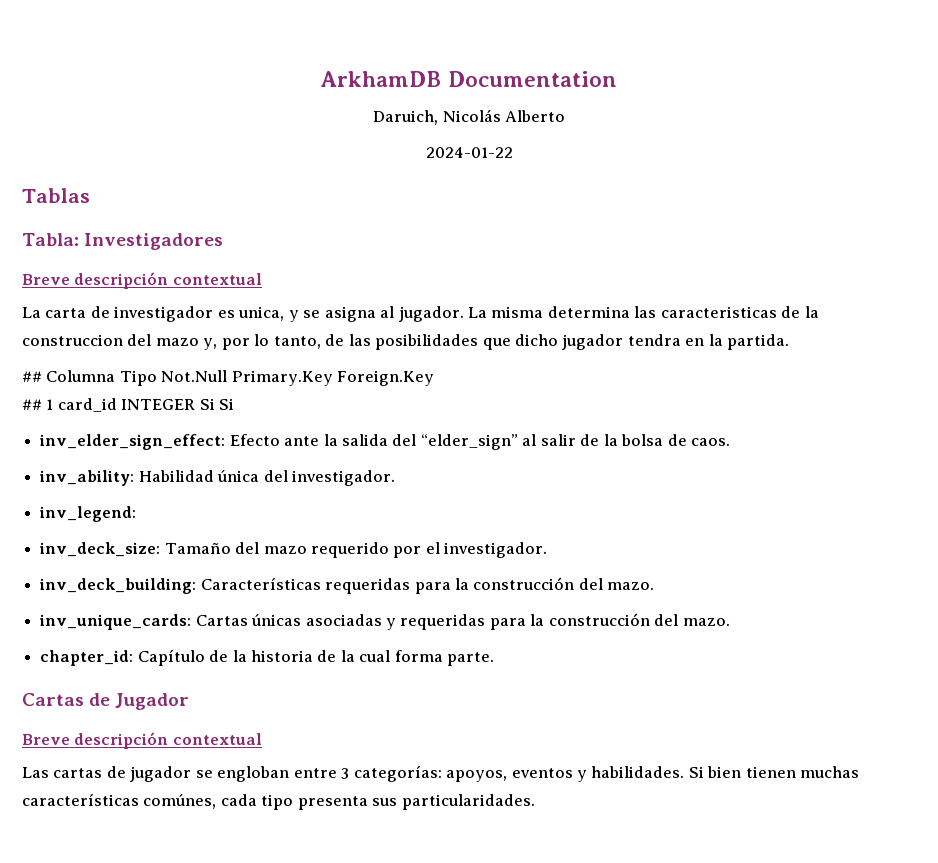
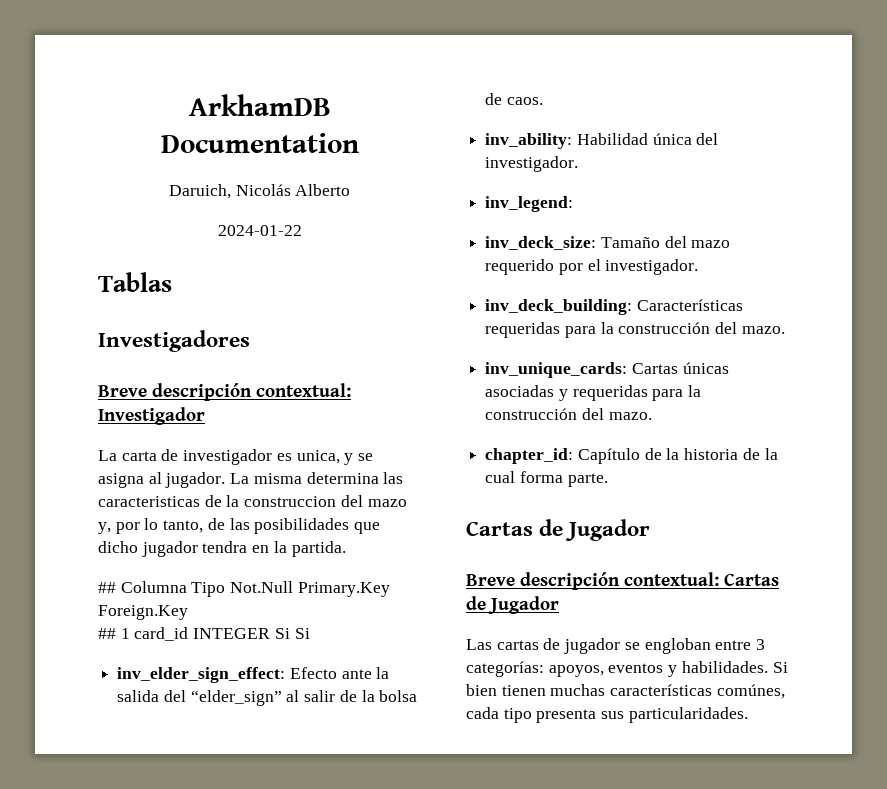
[22,233,79,246] Tabla: -> (172, 282) none
[172,273,262,285] contextual -> [256,383,351,397] [98,407,205,425] contextual: Investigador
[172,733,262,745] contextual -> [624,572,779,586] [466,596,559,614] contextual: Cartas de Jugador

